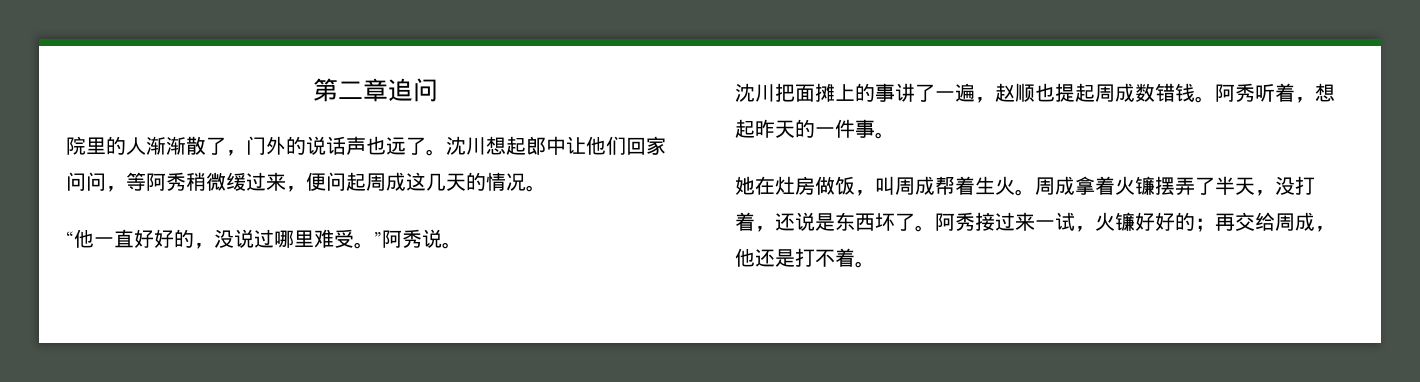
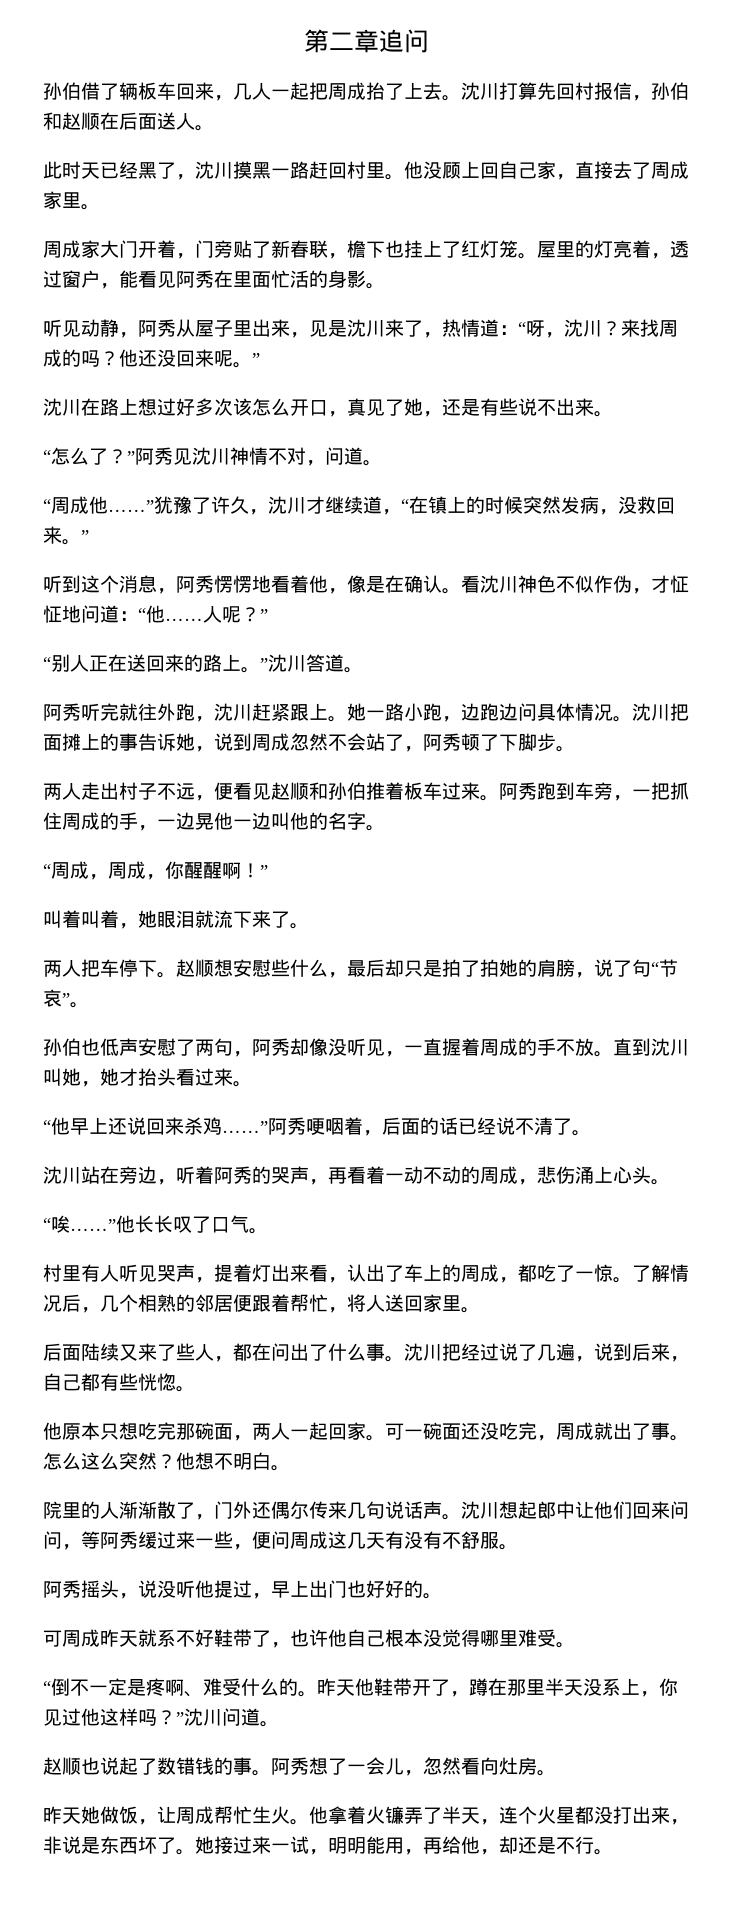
(438, 90) none -> [43,82,689,101] [43,112,214,131] [43,161,689,180] [43,191,100,210] [43,240,689,259] [43,270,385,289] [43,319,678,338] [43,349,260,368] [43,398,613,417] [43,447,382,466] [43,496,675,515] [43,526,89,545] [43,575,689,594] [43,605,268,623] [43,654,363,673] [43,703,689,722] [43,733,575,752] [43,782,689,801] [43,812,385,831] [43,861,268,880] [43,910,309,929] [43,959,678,978] [43,989,89,1008] [43,1038,689,1057] [43,1068,252,1087] [43,1117,591,1136] [43,1166,670,1185] [43,1215,268,1234] [43,1264,689,1283] [43,1294,480,1313] [43,1343,689,1362] [43,1373,195,1392] [43,1422,689,1441] [43,1452,290,1471] // 孙伯借了辆板车回来，几人一起把周成抬了上去。沈川打算先回村报信，孙伯和赵顺在后面送人。 // 此时天已经黑了，沈川摸黑一路赶回村里。他没顾上回自己家，直接去了周成家里。 // 周成家大门开着，门旁贴了新春联，檐下也挂上了红灯笼。屋里的灯亮着，透过窗户，能看见阿秀在里面忙活的身影。 // 听见动静，阿秀从屋子里出来，见是沈川来了，热情道：“呀，沈川？来找周成的吗？他还没回来呢。” // 沈川在路上想过好多次该怎么开口，真见了她，还是有些说不出来。 // “怎么了？”阿秀见沈川神情不对，问道。 // “周成他……”犹豫了许久，沈川才继续道，“在镇上的时候突然发病，没救回来。” // 听到这个消息，阿秀愣愣地看着他，像是在确认。看沈川神色不似作伪，才怔怔地问道：“他……人呢？” // “别人正在送回来的路上。”沈川答道。 // 阿秀听完就往外跑，沈川赶紧跟上。她一路小跑，边跑边问具体情况。沈川把面摊上的事告诉她，说到周成忽然不会站了，阿秀顿了下脚步。 // 两人走出村子不远，便看见赵顺和孙伯推着板车过来。阿秀跑到车旁，一把抓住周成的手，一边晃他一边叫他的名字。 // “周成，周成，你醒醒啊！” // 叫着叫着，她眼泪就流下来了。 // 两人把车停下。赵顺想安慰些什么，最后却只是拍了拍她的肩膀，说了句“节哀”。 // 孙伯也低声安慰了两句，阿秀却像没听见，一直握着周成的手不放。直到沈川叫她，她才抬头看过来。 // “他早上还说回来杀鸡……”阿秀哽咽着，后面的话已经说不清了。 // 沈川站在旁边，听着阿秀的哭声，再看着一动不动的周成，悲伤涌上心头。 // “唉……”他长长叹了口气。 // 村里有人听见哭声，提着灯出来看，认出了车上的周成，都吃了一惊。了解情况后，几个相熟的邻居便跟着帮忙，将人送回家里。 // 后面陆续又来了些人，都在问出了什么事。沈川把经过说了几遍，说到后来，自己都有些恍惚。 // 他原本只想吃完那碗面，两人一起回家。可一碗面还没吃完，周成就出了事。怎么这么突然？他想不明白。
[286,136,426,155] 的说话声也远了 -> [252,1501,442,1519] 还偶尔传来几句说话声
[646,136,666,155] 家 -> [651,1501,670,1519] 来
[186,172,546,192] [66,229,462,249] [735,83,1335,103] [735,119,895,139] [735,176,1075,196] 稍微缓过来，便问起周成这几天的情况。 // “他一直好好的，没说过哪里难受。”阿秀说。 // 沈川把面摊上的事讲了一遍，赵顺也提起周成数错钱。阿秀听着，想起昨天的一件事。 // 她在灶房做饭，叫周成帮着生火。周成 -> [138,1531,518,1550] [43,1580,442,1599] [43,1629,575,1648] [43,1678,678,1697] [43,1708,279,1727] [43,1757,556,1776] [43,1806,328,1825] 缓过来一些，便问周成这几天有没有不舒服。 // 阿秀摇头，说没听他提过，早上出门也好好的。 // 可周成昨天就系不好鞋带了，也许他自己根本没觉得哪里难受。 // “倒不一定是疼啊、难受什么的。昨天他鞋带开了，蹲在那里半天没系上，你见过他这样吗？”沈川问道。 // 赵顺也说起了数错钱的事。阿秀想了一会儿，忽然看向灶房。 // 昨天她做饭，让周成帮忙生火。他
[1155,176,1175,196] 摆 -> (404, 1815) none
[1275,176,1315,195] [735,212,795,232] 没打着，还 -> [499,1806,689,1825] [43,1836,62,1854] 连个火星都没打出来，非
[935,212,975,231] 阿秀 -> [195,1836,214,1854] 她
[1095,212,1335,232] [735,248,855,267] 火镰好好的；再交给周成，他还是打不着 -> [328,1836,594,1855] 明明能用，再给他，却还是不行

